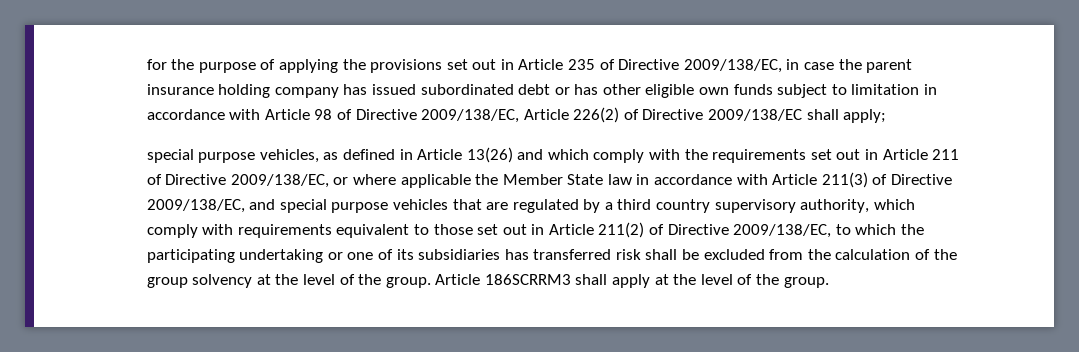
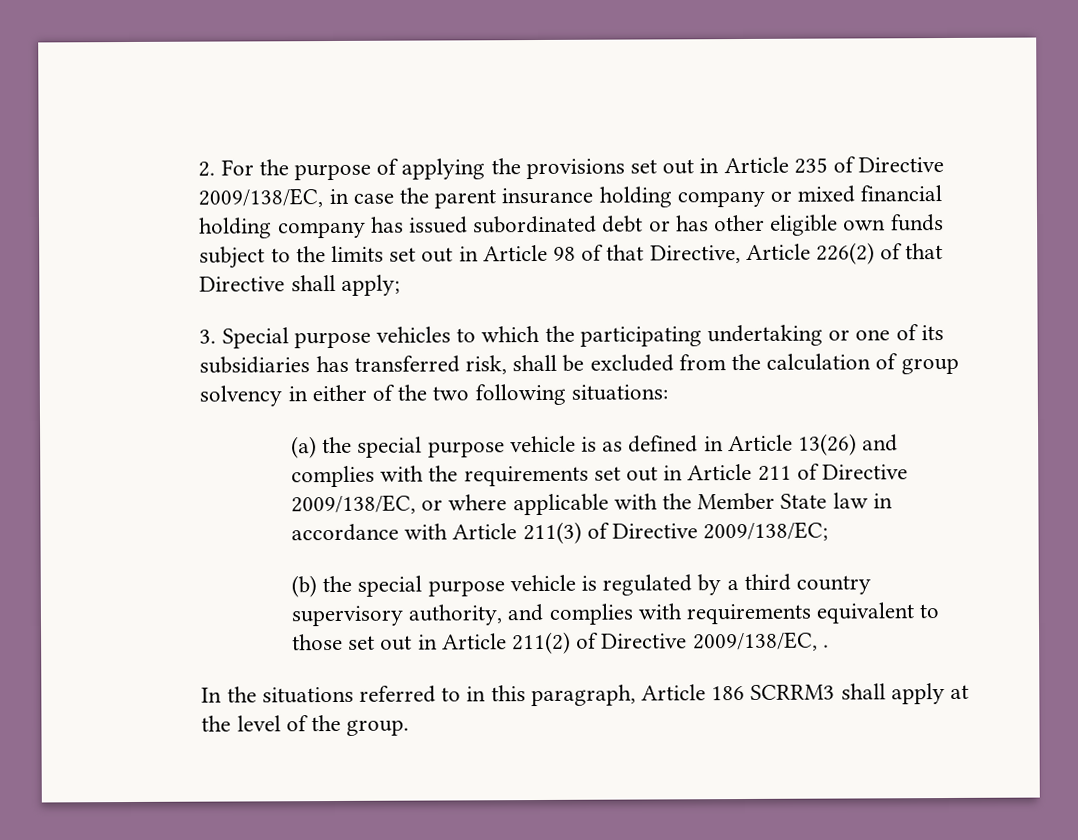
[146,59,167,70] for -> [198,159,254,177] 2. For
(339, 92) none -> [769,185,943,203] [199,217,366,239] or mixed financial holding company
[851,84,938,95] [146,109,261,120] limitation in accordance with -> [295,245,479,263] the limits set out in
[355,109,520,123] Directive 2009/138/EC, -> [606,244,741,264] that Directive,
[642,109,803,121] Directive 2009/138/EC -> [905,243,944,260] [199,276,286,292] that Directive
[146,149,319,163] special purpose vehicles, -> [199,324,944,349] [199,353,959,375] [199,383,668,407] [290,435,597,459] 3. Special purpose vehicles to which the participating undertaking or one of its subsidiaries has transferred risk, shall be excluded from the calculation of group solvency in either of the two following situations: // (a) the special purpose vehicle is
[547,149,645,163] which comply -> [290,465,375,488] complies
(471, 181) none -> [613,493,658,510] with
[146,199,509,213] 2009/138/EC, and special purpose vehicles that are -> [703,521,829,542] [290,574,597,598] 2009/138/EC; // (b) the special purpose vehicle is
[873,199,915,210] [146,224,198,238] which comply -> [507,603,634,625] and complies
[835,224,925,235] [146,249,957,263] [146,274,571,288] to which the participating undertaking or one of its subsidiaries has transferred risk shall be excluded from the calculation of the group solvency at the level of the group. Article 186SCRRM3 -> [822,644,829,648] [201,684,836,707] . // In the situations referred to in this paragraph, Article 186 SCRRM3

